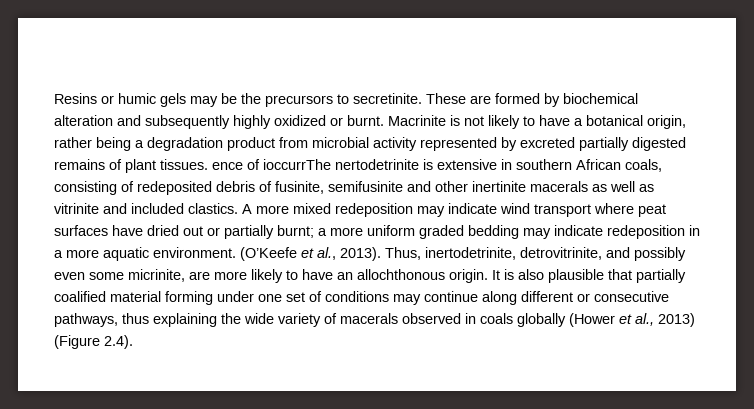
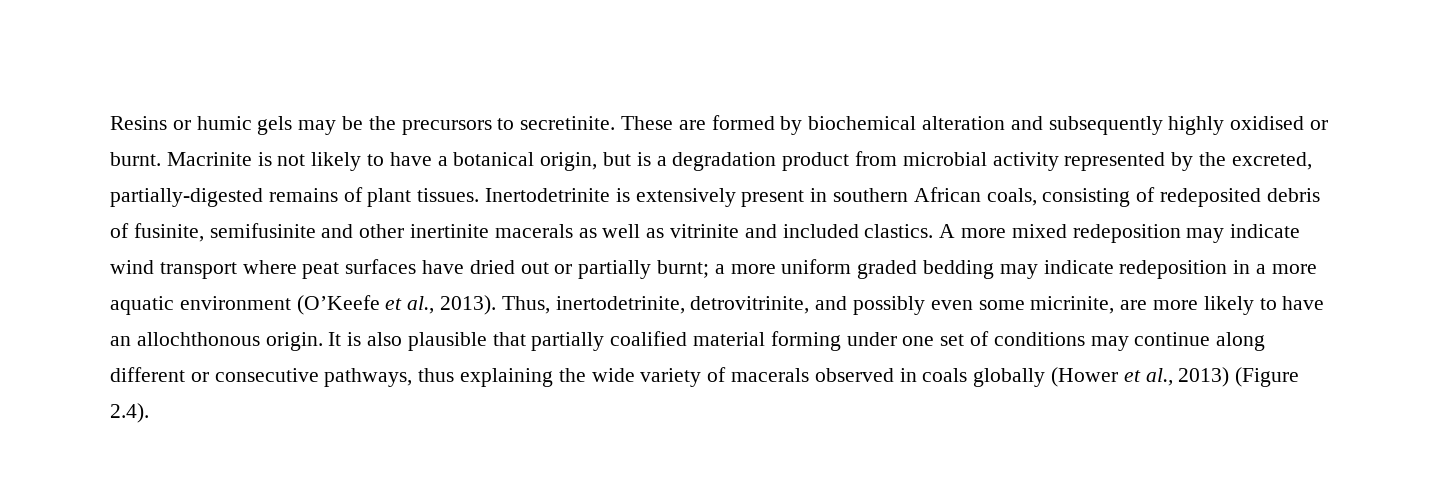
[274,115,326,126] oxidized -> [1230,116,1305,130] oxidised
[54,137,131,151] rather being -> [603,152,651,166] but is
[520,137,686,151] excreted partially digested -> [1199,152,1312,170] [110,188,263,207] the excreted, partially-digested
[212,159,497,170] ence of ioccurrThe nertodetrinite is extensive -> [485,188,805,207] Inertodetrinite is extensively present
[153,247,236,258] environment. -> [179,296,291,310] environment

